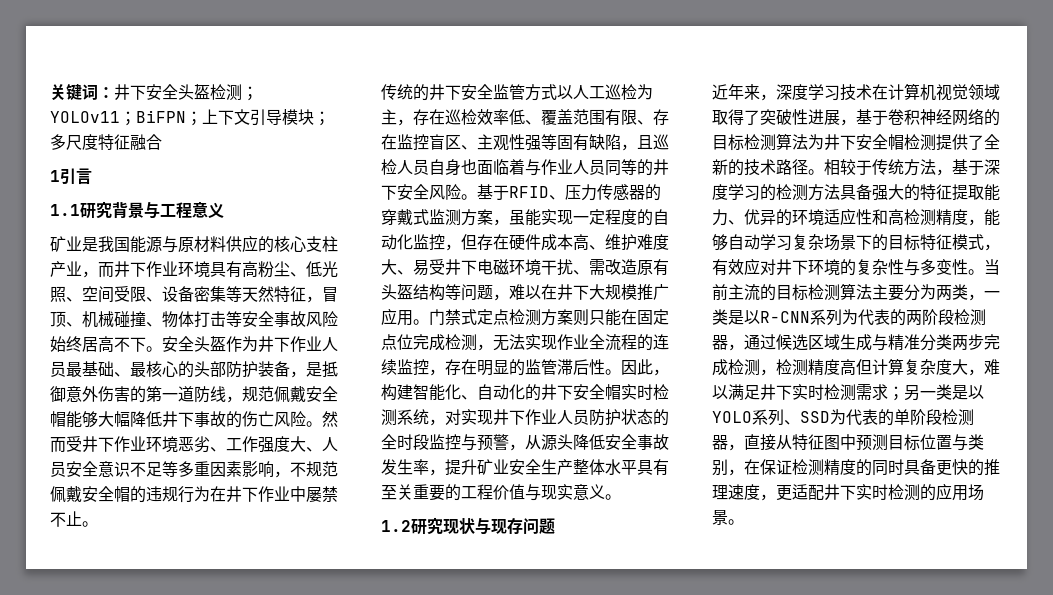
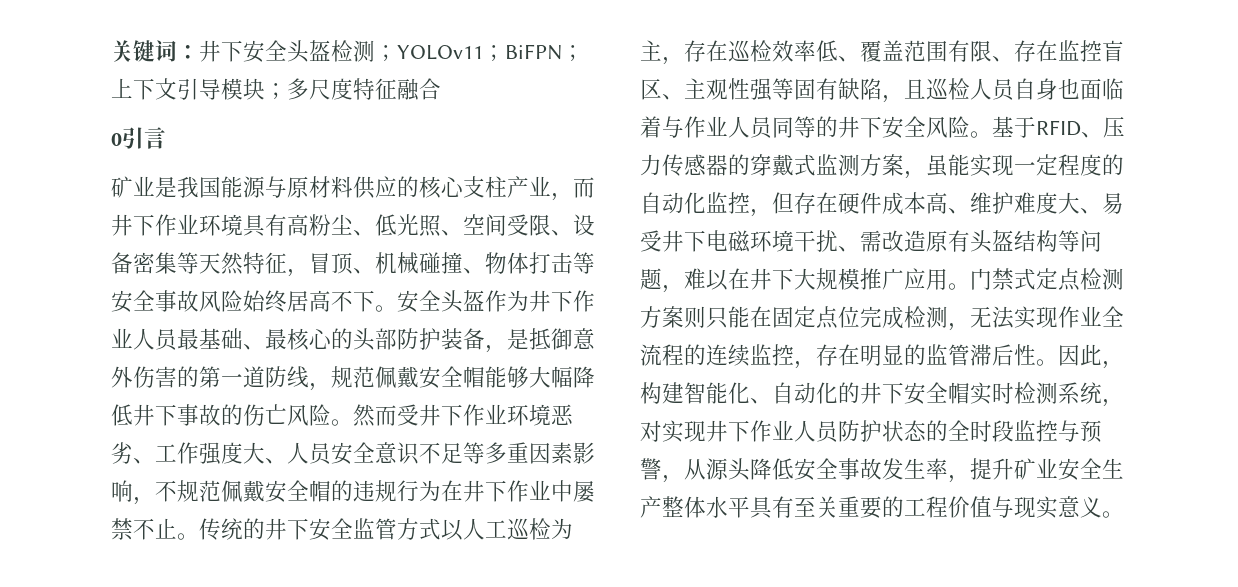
[50,170,60,182] 1 -> [111,133,122,146] 0
[50,201,224,219] // 1.1研究背景与工程意义 -> (166, 138) none
(98, 524) // -> (199, 536) none
[381,517,555,535] [712,83,1000,101] [712,108,1000,126] [712,133,1000,151] [712,159,1000,176] [712,184,1000,201] [712,208,1000,226] [712,234,1000,251] [712,258,1000,276] [712,283,1000,301] [712,309,986,326] [712,334,1000,351] [712,358,1000,376] [712,384,984,401] [712,409,974,426] [712,434,984,451] [712,459,1000,476] [712,483,984,501] [712,510,744,525] // 1.2研究现状与现存问题 // 近年来，深度学习技术在计算机视觉领域取得了突破性进展，基于卷积神经网络的目标检测算法为井下安全帽检测提供了全新的技术路径。相较于传统方法，基于深度学习的检测方法具备强大的特征提取能力、优异的环境适应性和高检测精度，能够自动学习复杂场景下的目标特征模式，有效应对井下环境的复杂性与多变性。当前主流的目标检测算法主要分为两类，一类是以R-CNN系列为代表的两阶段检测器，通过候选区域生成与精准分类两步完成检测，检测精度高但计算复杂度大，难以满足井下实时检测需求；另一类是以YOLO系列、SSD为代表的单阶段检测器，直接从特征图中预测目标位置与类别，在保证检测精度的同时具备更快的推理速度，更适配井下实时检测的应用场景。 -> (1124, 514) none

